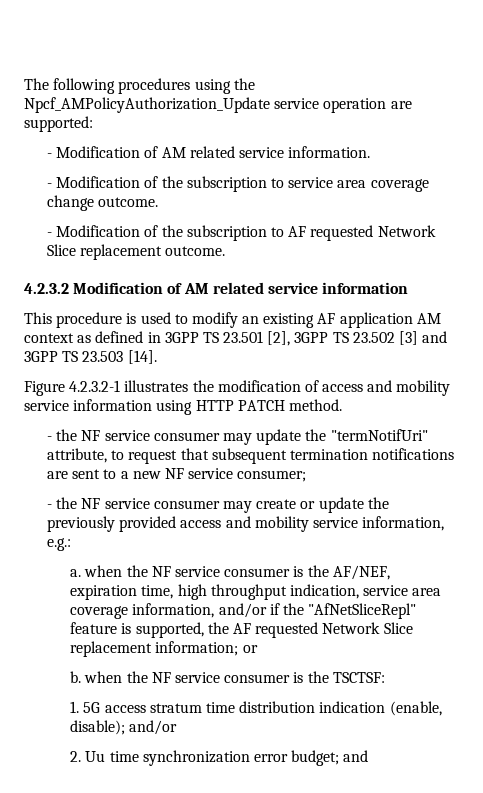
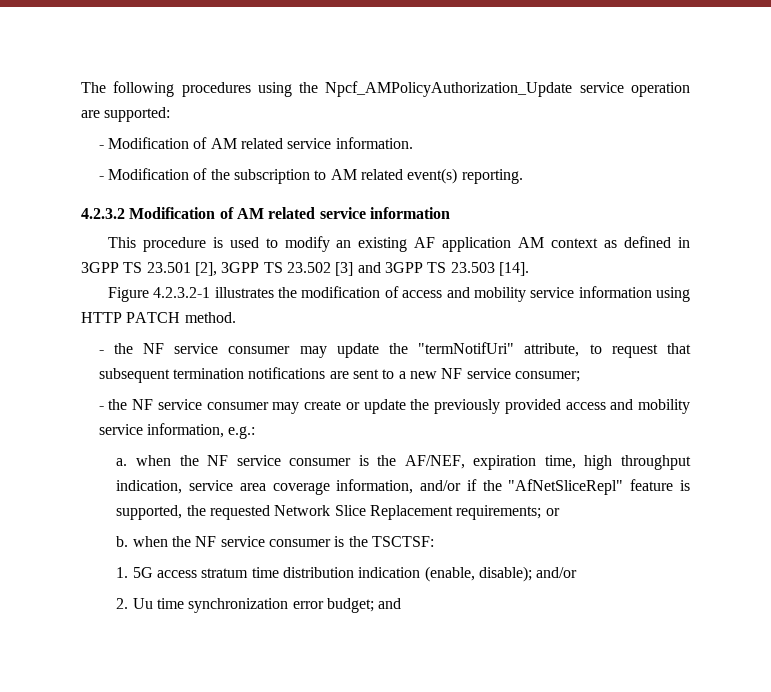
[288,177,429,192] [47,195,159,211] [47,225,436,241] [47,244,226,260] service area coverage change outcome. // - Modification of the subscription to AF requested Network Slice replacement outcome. -> [330,168,523,184] AM related event(s) reporting.
[232,622,413,638] [70,641,239,657] AF requested Network Slice replacement information; -> [210,505,542,520] requested Network Slice Replacement requirements;

